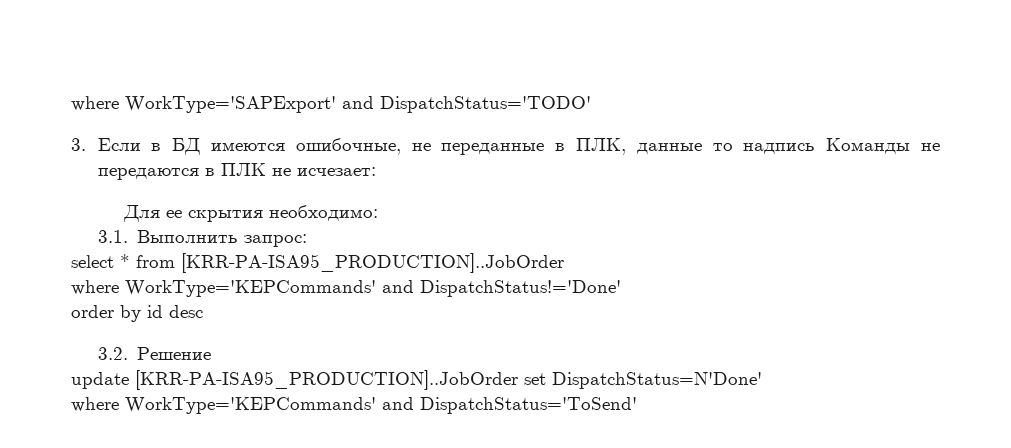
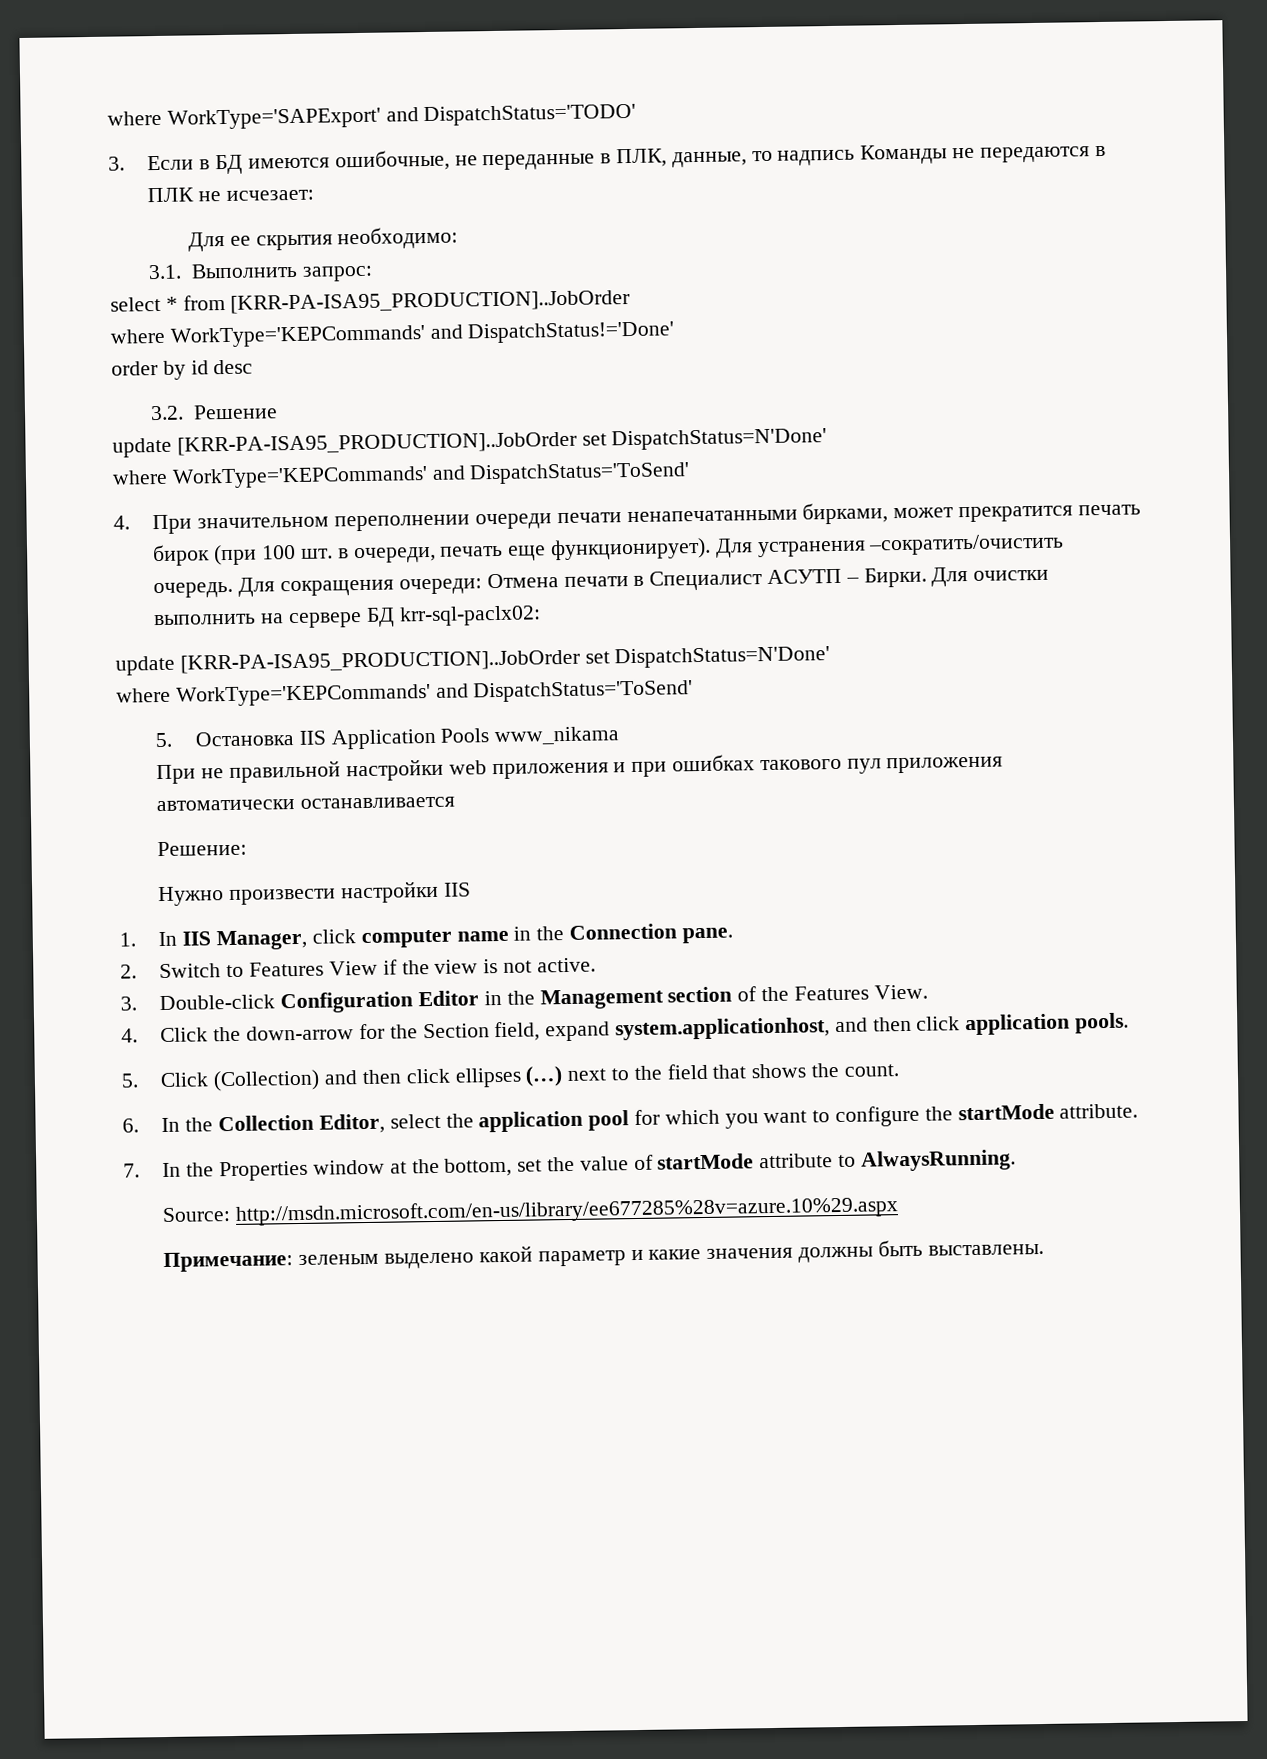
[636,143,702,154] данные -> [671,151,747,168] данные,
(637, 405) none -> [113,502,1141,535] [152,533,1065,567] [153,566,1050,599] [154,605,541,629] [115,646,831,676] [116,680,694,707] [155,726,620,750] [156,754,1004,785] [156,796,456,812] [157,840,248,857] [158,880,471,907] [119,923,733,951] [120,957,596,979] [120,984,928,1014] [121,1012,1129,1043] [121,1062,899,1092] [122,1103,1139,1134] [123,1149,1016,1182] [162,1196,900,1226] [163,1239,1044,1273] // 4. При значительном переполнении очереди печати ненапечатанными бирками, может прекратится печать бирок (при 100 шт. в очереди, печать еще функционирует). Для устранения –сократить/очистить очередь. Для сокращения очереди: Отмена печати в Специалист АСУТП – Бирки. Для очистки выполнить на сервере БД krr-sql-paclx02: // update [KRR-PA-ISA95_PRODUCTION]..JobOrder set DispatchStatus=N'Done' // where WorkType='KEPCommands' and DispatchStatus='ToSend' // 5. Остановка IIS Application Pools www_nikama // При не правильной настройки web приложения и при ошибках такового пул приложения автоматически останавливается // Решение: // Нужно произвести настройки IIS // 1. In IIS Manager, click computer name in the Connection pane. // 2. Switch to Features View if the view is not active. // 3. Double-click Configuration Editor in the Management section of the Features View. // 4. Click the down-arrow for the Section field, expand system.applicationhost, and then click application pools. // 5. Click (Collection) and then click ellipses (…) next to the field that shows the count. // 6. In the Collection Editor, select the application pool for which you want to configure the startMode attribute. // 7. In the Properties window at the bottom, set the value of startMode attribute to AlwaysRunning. // Source: http://msdn.microsoft.com/en-us/library/ee677285%28v=azure.10%29.aspx // Примечание: зеленым выделено какой параметр и какие значения должны быть выставлены.

